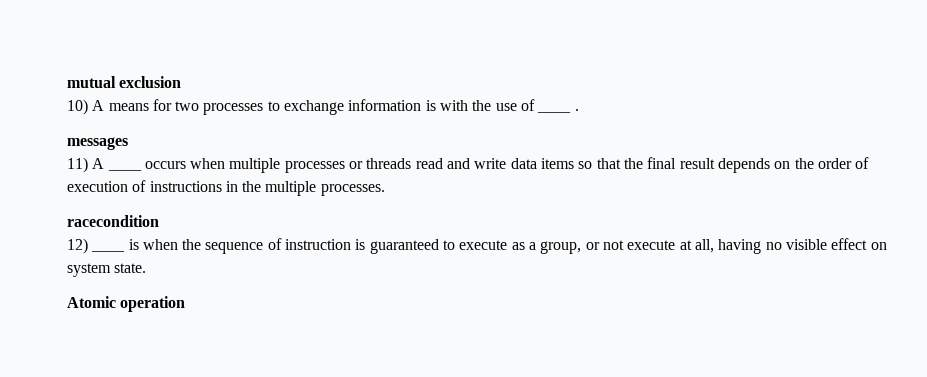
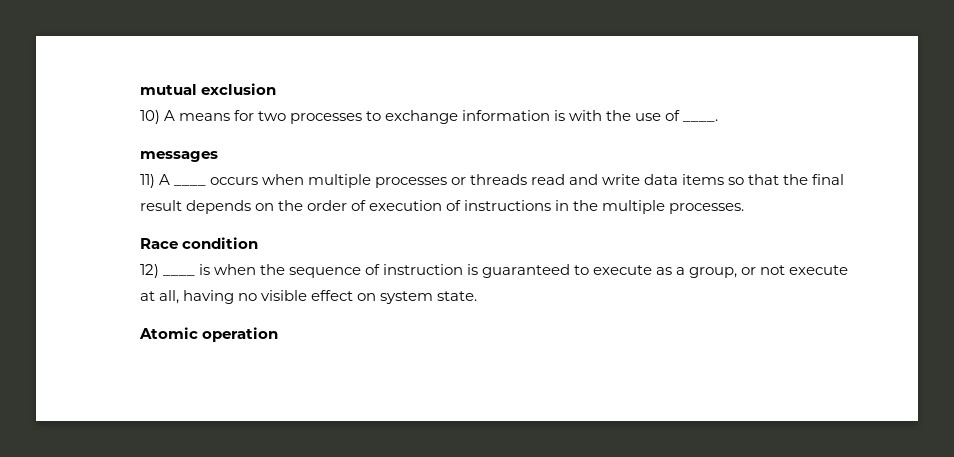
[537,111,572,113] [574,109,579,111] ____ . -> [683,119,719,122] ____.
[66,215,159,227] racecondition -> [139,237,258,249] Race condition

